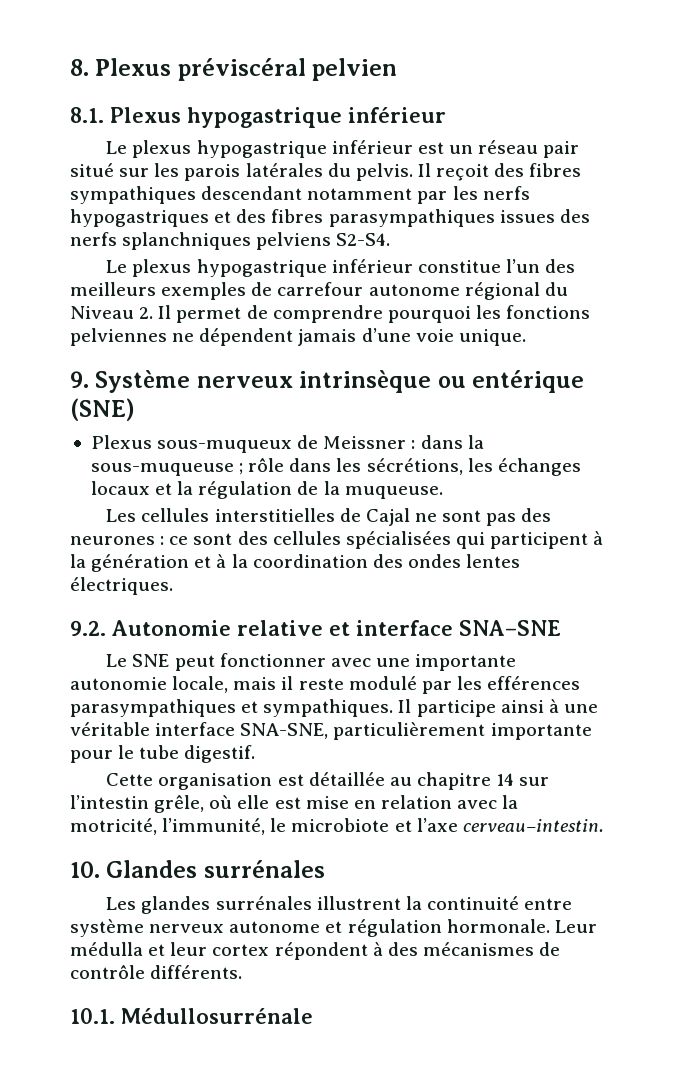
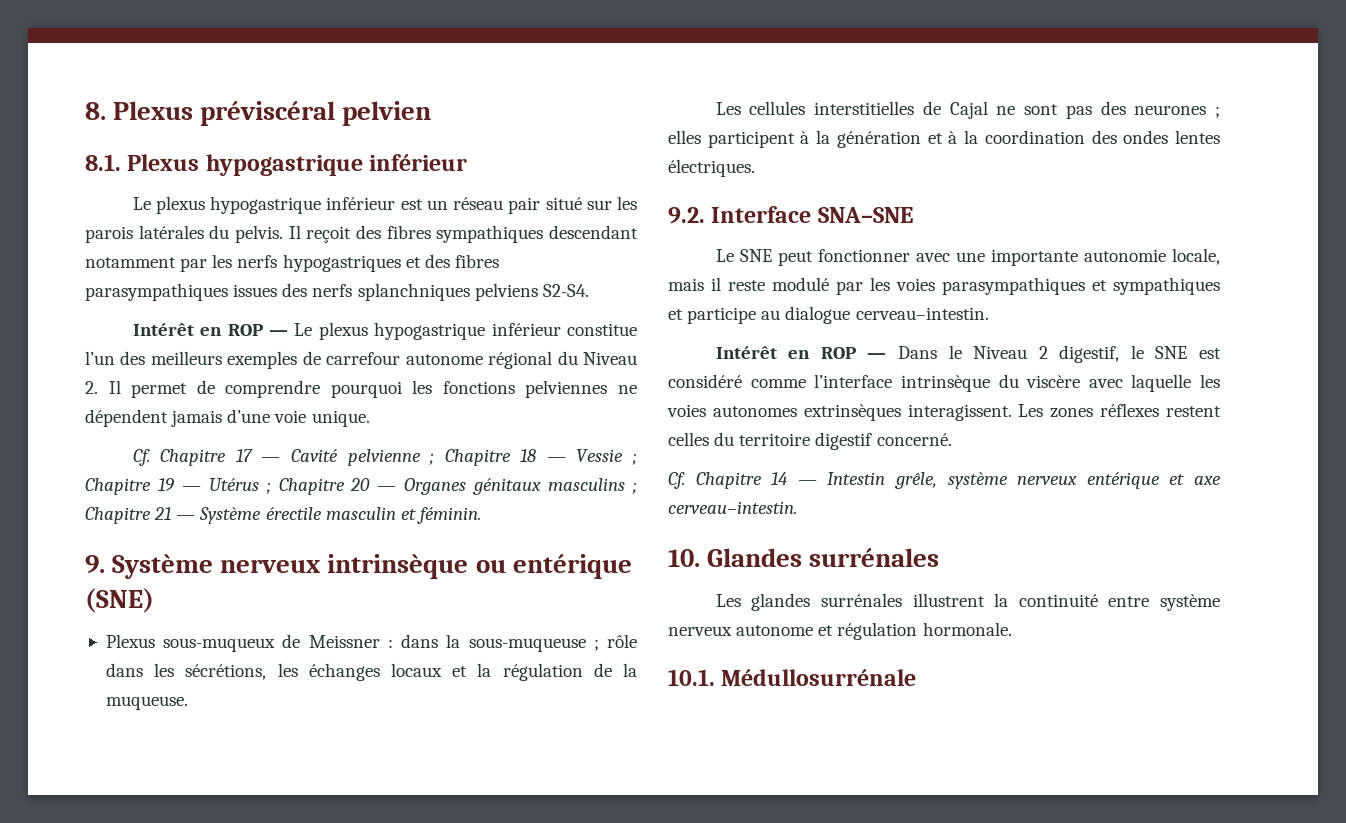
(391, 239) none -> [132,323,288,336] Intérêt en ROP —
(526, 337) none -> [132,449,637,466] [85,478,638,495] [85,507,481,524] // Cf. Chapitre 17 — Cavité pelvienne ; Chapitre 18 — Vessie ; Chapitre 19 — Utérus ; Chapitre 20 — Organes génitaux masculins ; Chapitre 21 — Système érectile masculin et féminin.
[160,531,485,549] : ce sont des cellules spécialisées qui -> [1215,106,1220,118] [668,130,701,144] ; elles
[112,620,453,636] Autonomie relative et interface -> [711,206,812,223] Interface
[487,676,581,690] efférences -> [896,278,935,291] voies
[263,699,598,717] [70,722,592,740] [70,745,256,763] [106,772,550,790] [70,795,519,813] [70,818,458,835] sympathiques. Il participe ainsi à une véritable interface SNA-SNE, particulièrement importante pour le tube digestif. // Cette organisation est détaillée au chapitre 14 sur l’intestin grêle, où elle est mise en relation avec la motricité, l’immunité, le microbiote et l’axe -> [1113,277,1220,295] [668,306,989,324] [715,345,1221,363] [668,374,1220,392] [667,403,1221,421] [668,432,952,450] [668,472,1221,489] sympathiques et participe au dialogue cerveau–intestin. // Intérêt en ROP — Dans le Niveau 2 digestif, le SNE est considéré comme l’interface intrinsèque du viscère avec laquelle les voies autonomes extrinsèques interagissent. Les zones réflexes restent celles du territoire digestif concerné. // Cf. Chapitre 14 — Intestin grêle, système nerveux entérique et axe
[554,920,597,933] [70,942,561,960] [70,965,243,979] Leur médulla et leur cortex répondent à des mécanismes de contrôle différents. -> (1012, 629) none

